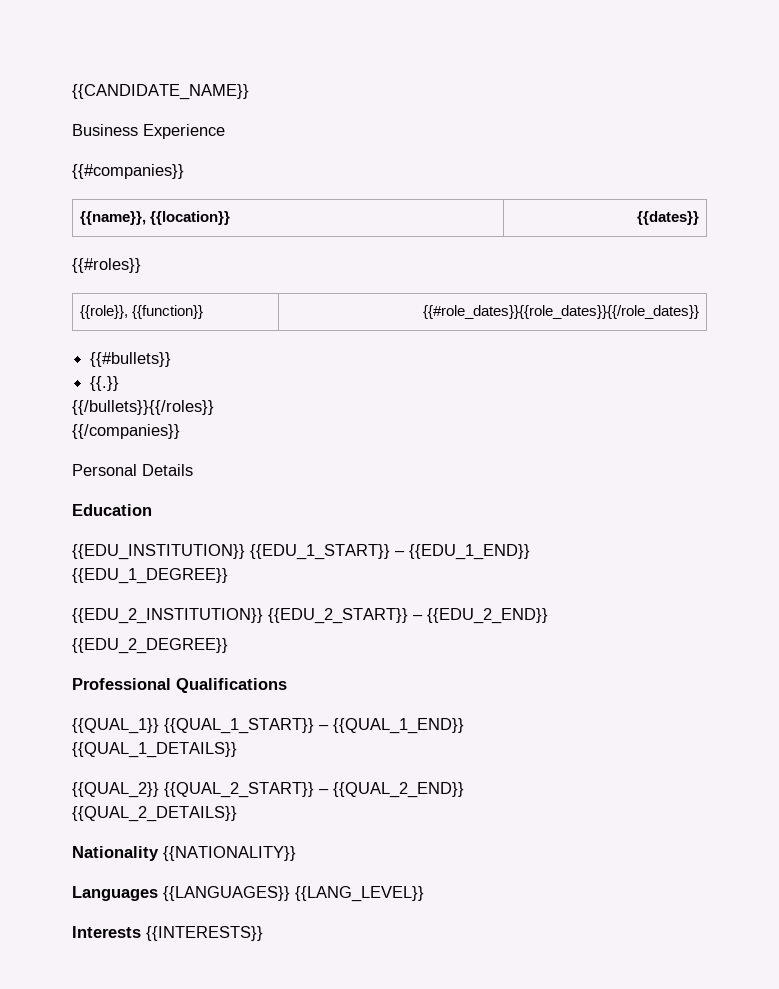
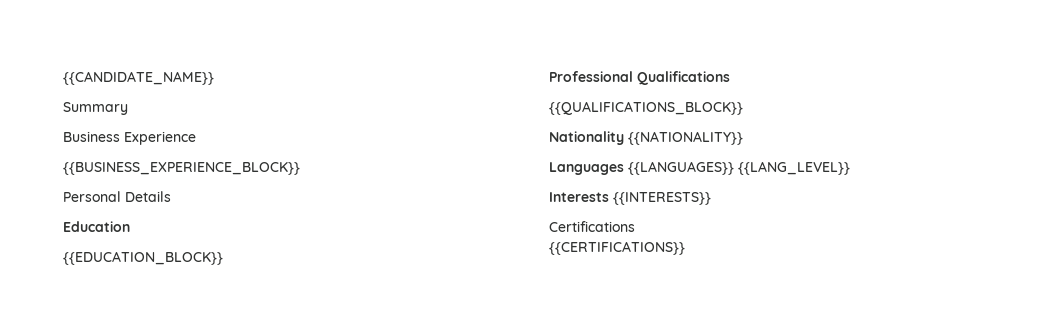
(249, 92) none -> [63,102,128,115] // Summary
[72,164,184,179] [79,211,230,225] [637,211,700,225] [72,258,141,273] [79,305,203,319] [423,305,700,319] [90,352,172,367] [90,376,120,391] [72,400,214,415] [72,424,180,439] [72,464,193,476] [72,504,152,516] [72,544,530,560] [72,568,228,584] [72,608,548,624] [72,638,228,654] [72,678,287,693] [72,718,464,734] [72,742,237,758] [72,782,464,798] [72,806,237,822] {{#companies}} // {{name}}, {{location}} | {{dates}} // {{#roles}} // {{role}}, {{function}} | {{#role_dates}}{{role_dates}}{{/role_dates}} // {{#bullets}} // {{.}} // {{/bullets}}{{/roles}} // {{/companies}} // Personal Details // Education // {{EDU_INSTITUTION}} {{EDU_1_START}} – {{EDU_1_END}} // {{EDU_1_DEGREE}} // {{EDU_2_INSTITUTION}} {{EDU_2_START}} – {{EDU_2_END}} // {{EDU_2_DEGREE}} // Professional Qualifications // {{QUAL_1}} {{QUAL_1_START}} – {{QUAL_1_END}} // {{QUAL_1_DETAILS}} // {{QUAL_2}} {{QUAL_2_START}} – {{QUAL_2_END}} // {{QUAL_2_DETAILS}} -> [63,162,300,175] [63,191,171,202] [63,221,130,232] [63,251,223,265] [549,71,730,85] [549,101,743,115] {{BUSINESS_EXPERIENCE_BLOCK}} // Personal Details // Education // {{EDUCATION_BLOCK}} // Professional Qualifications // {{QUALIFICATIONS_BLOCK}}
(263, 933) none -> [549,221,635,232] [549,241,685,255] // Certifications // {{CERTIFICATIONS}}

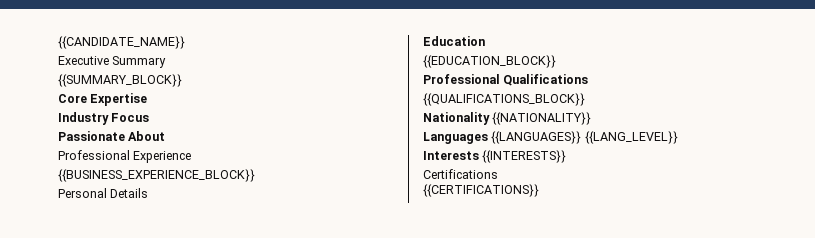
(214, 78) none -> [58,56,109,65] Executive
[63,131,120,142] Business -> [58,74,182,87] [58,93,148,106] [58,112,150,125] [58,131,166,141] [58,150,130,160] {{SUMMARY_BLOCK}} // Core Expertise // Industry Focus // Passionate About // Professional

